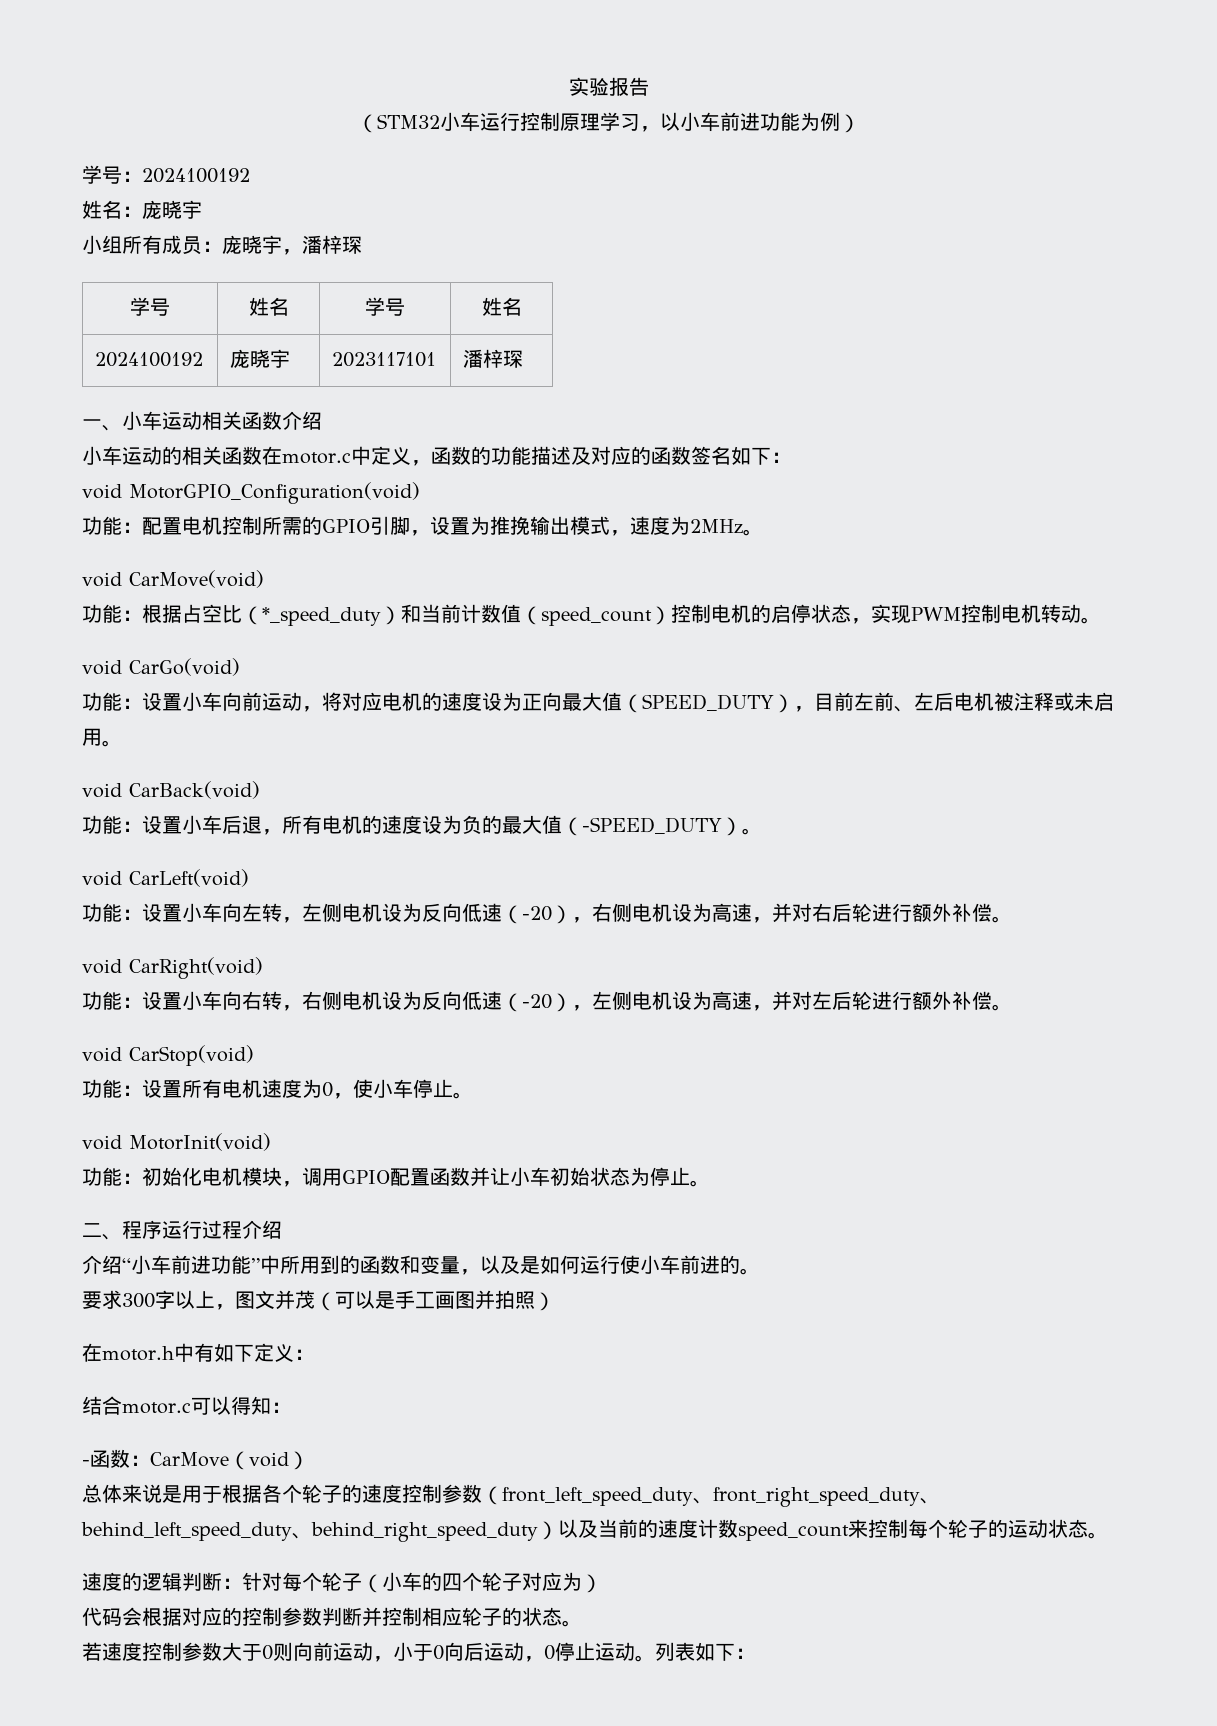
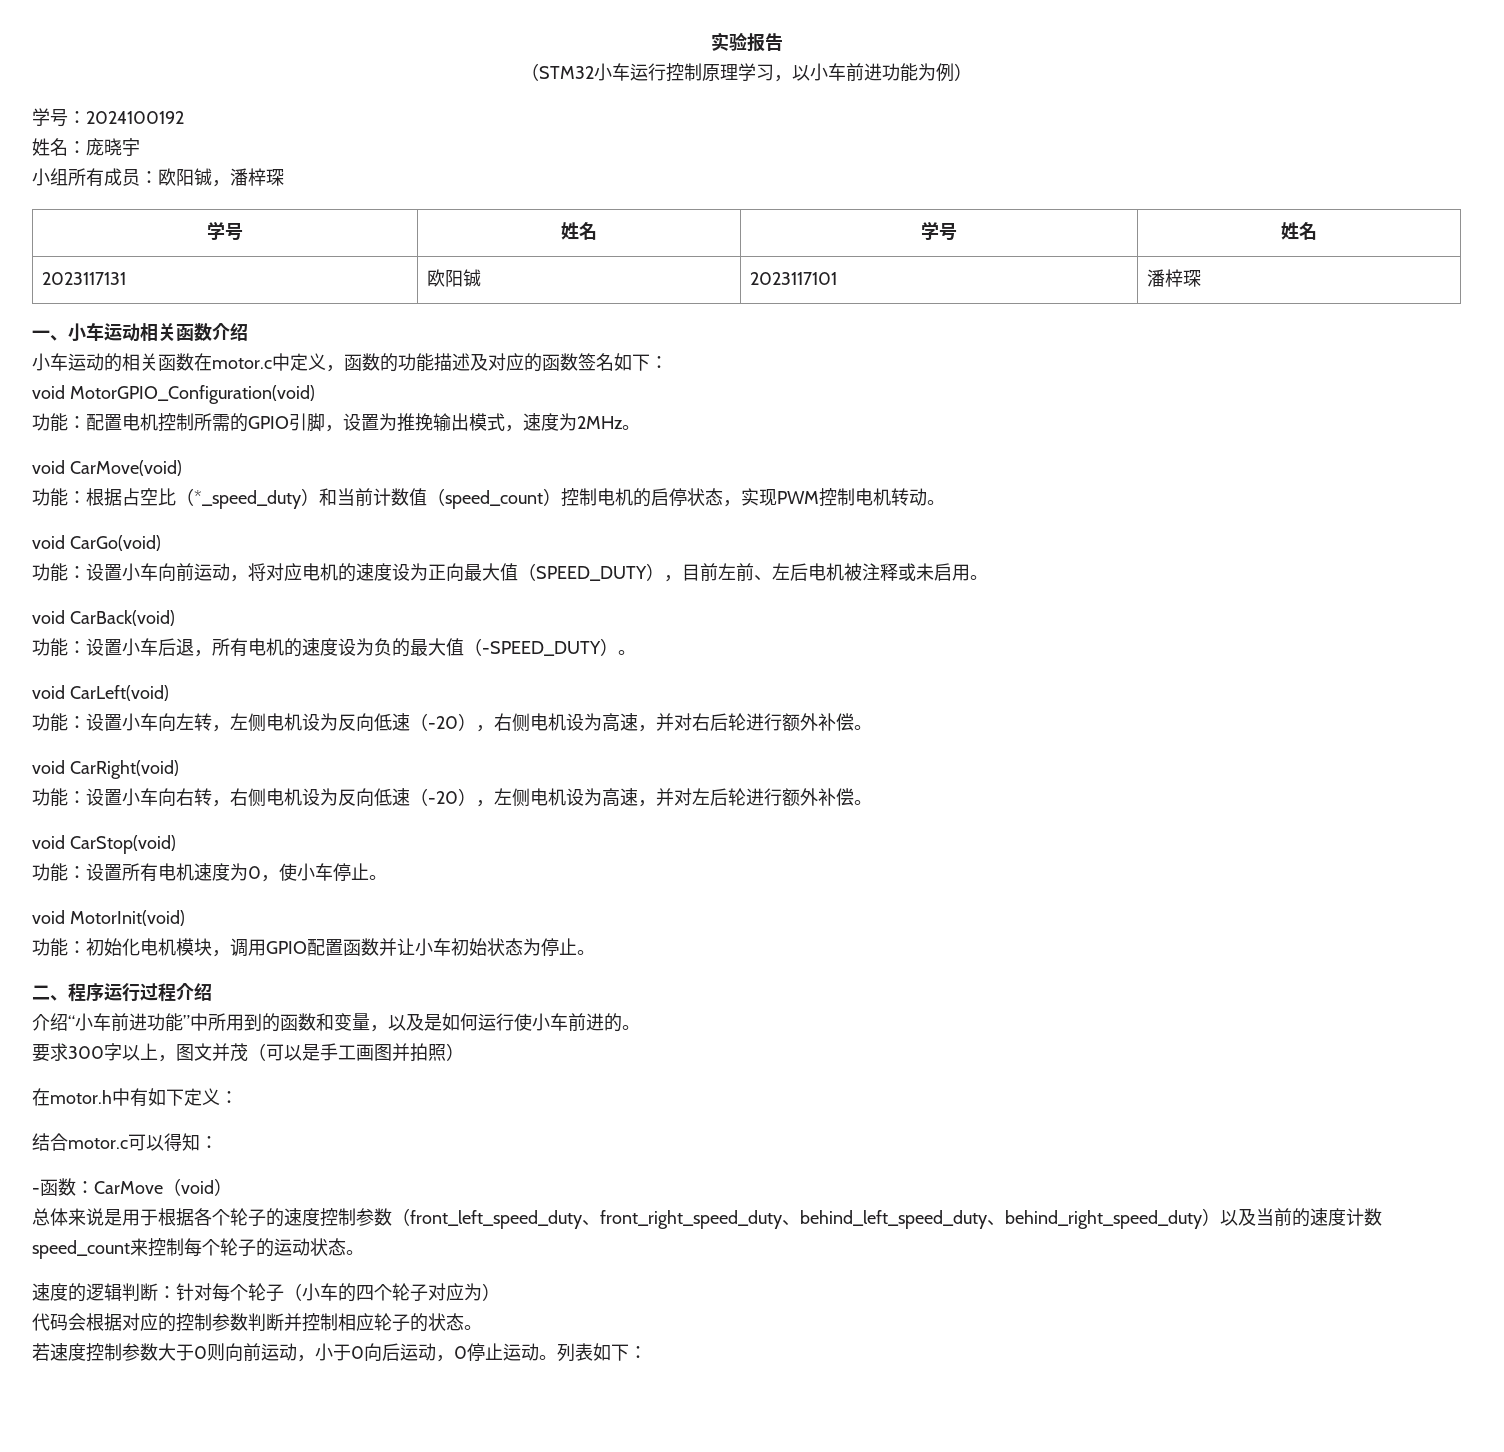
[222,235,282,254] 庞晓宇 -> [158,168,212,186] 欧阳铖
[95,352,204,367] [230,349,291,368] 2024100192 | 庞晓宇 -> [42,272,127,285] [427,269,482,287] 2023117131 | 欧阳铖

